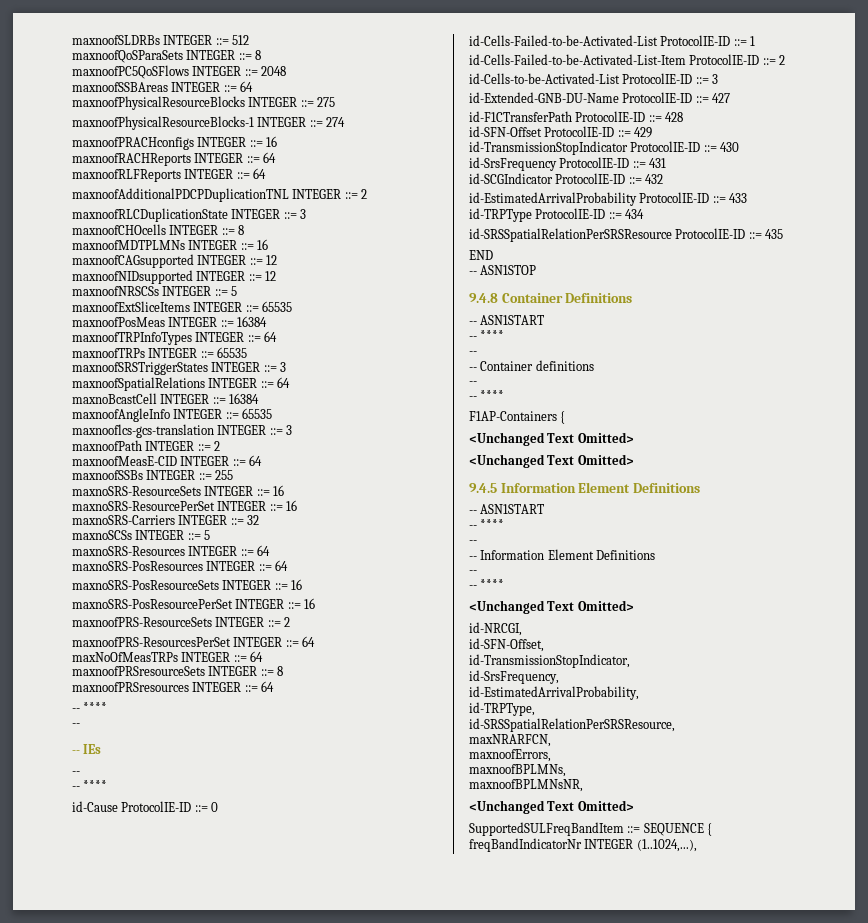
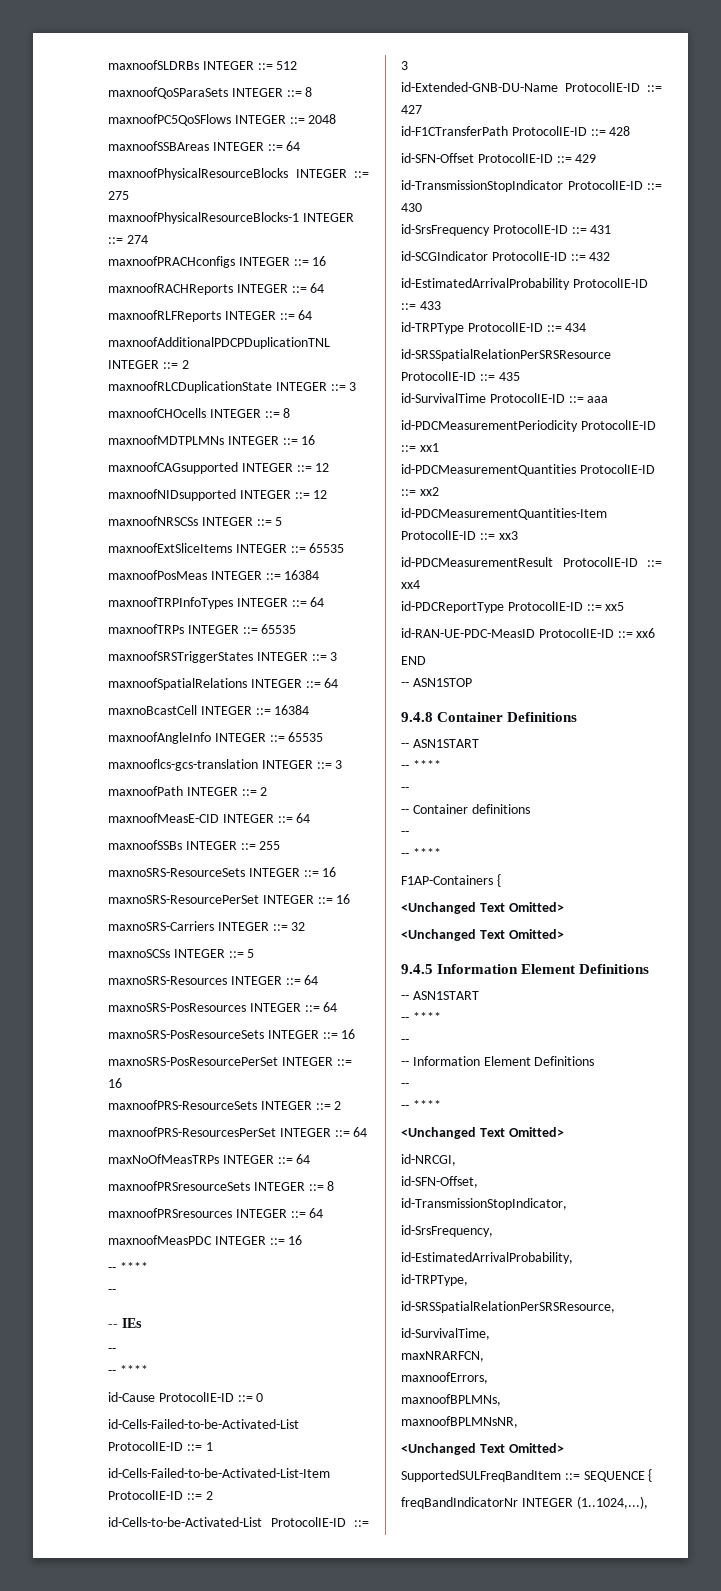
(275, 686) none -> [108,1235,303,1245] // maxnoofMeasPDC INTEGER ::= 16
(784, 234) none -> [401,393,609,403] [401,420,656,432] [401,443,439,452] [401,464,655,476] [401,487,439,496] [401,508,607,520] [401,530,518,540] [401,557,662,567] [401,580,420,589] [401,601,625,613] [401,628,656,638] // id-SurvivalTime ProtocolIE-ID ::= aaa // id-PDCMeasurementPeriodicity ProtocolIE-ID ::= xx1 // id-PDCMeasurementQuantities ProtocolIE-ID ::= xx2 // id-PDCMeasurementQuantities-Item ProtocolIE-ID ::= xx3 // id-PDCMeasurementResult ProtocolIE-ID ::= xx4 // id-PDCReportType ProtocolIE-ID ::= xx5 // id-RAN-UE-PDC-MeasID ProtocolIE-ID ::= xx6
(675, 725) none -> [401,1328,490,1340] // id-SurvivalTime,

